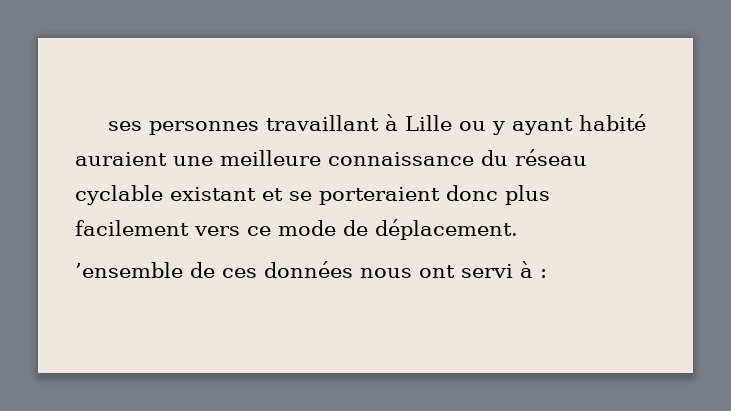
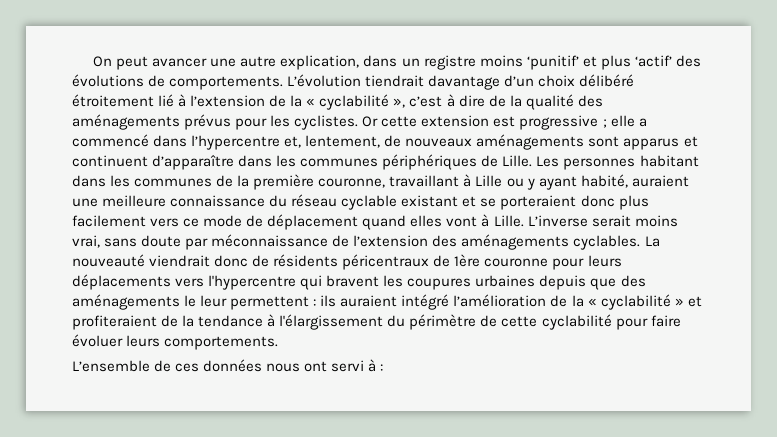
[107,121,259,135] ses personnes -> [93,55,701,70] [72,74,635,90] [72,94,603,110] [72,114,647,130] [72,134,698,150] [72,154,699,170] [72,174,386,190] On peut avancer une autre explication, dans un registre moins ‘punitif’ et plus ‘actif’ des évolutions de comportements. L’évolution tiendrait davantage d’un choix délibéré étroitement lié à l’extension de la « cyclabilité », c’est à dire de la qualité des aménagements prévus pour les cyclistes. Or cette extension est progressive ; elle a commencé dans l’hypercentre et, lentement, de nouveaux aménagements sont apparus et continuent d’apparaître dans les communes périphériques de Lille. Les personnes habitant dans les communes de la première couronne,
[578,114,646,131] habité -> [580,174,628,188] habité,
[375,219,518,240] [75,262,183,278] déplacement. // ’ensemble -> [267,214,678,230] [72,234,660,250] [72,254,622,270] [72,274,646,290] [72,294,702,310] [72,314,681,330] [72,334,279,350] [72,360,150,372] déplacement quand elles vont à Lille. L’inverse serait moins vrai, sans doute par méconnaissance de l’extension des aménagements cyclables. La nouveauté viendrait donc de résidents péricentraux de 1ère couronne pour leurs déplacements vers l'hypercentre qui bravent les coupures urbaines depuis que des aménagements le leur permettent : ils auraient intégré l’amélioration de la « cyclabilité » et profiteraient de la tendance à l'élargissement du périmètre de cette cyclabilité pour faire évoluer leurs comportements. // L’ensemble

